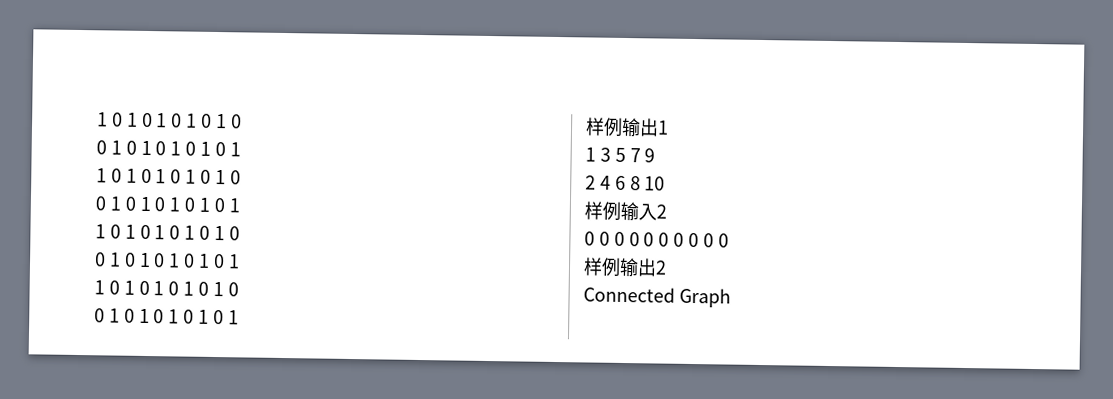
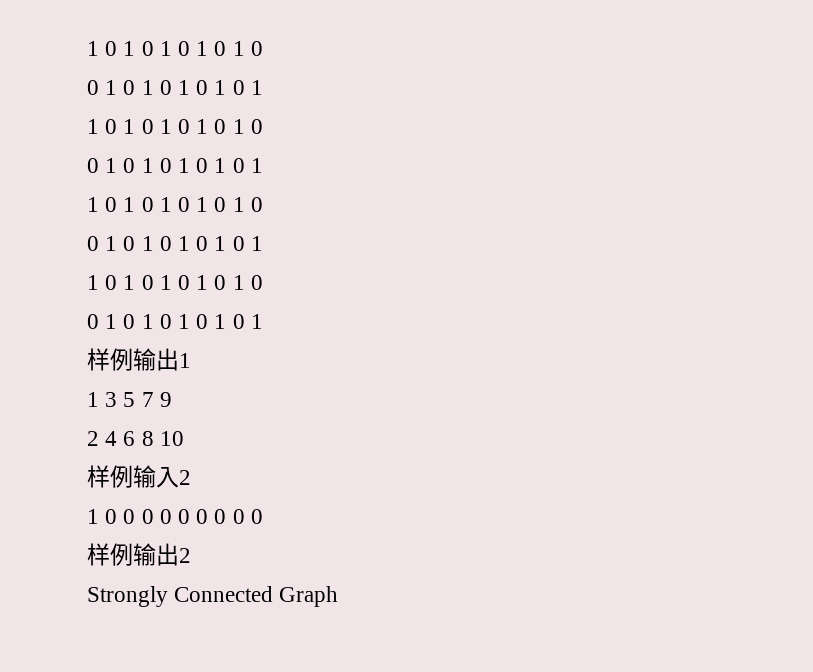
[584,231,595,246] 0 -> [87,509,99,524] 1
(667, 267) none -> [87,586,168,607] Strongly

